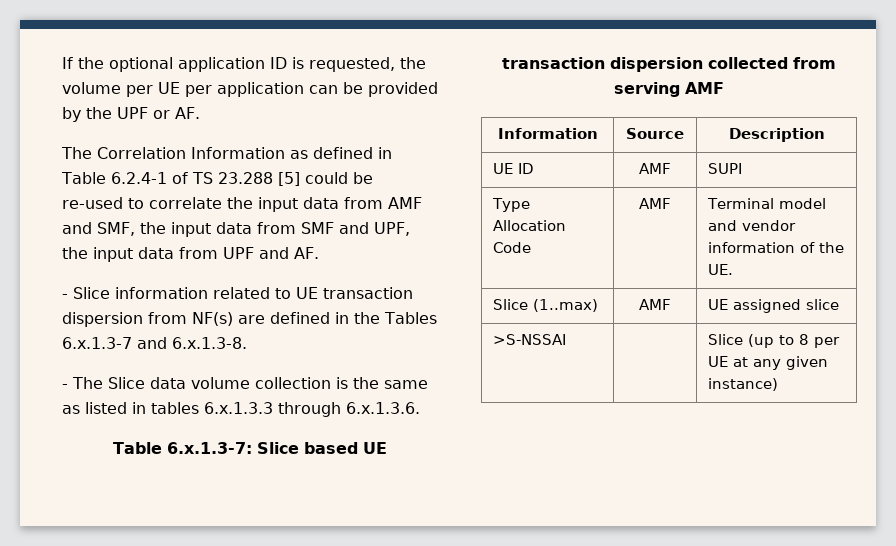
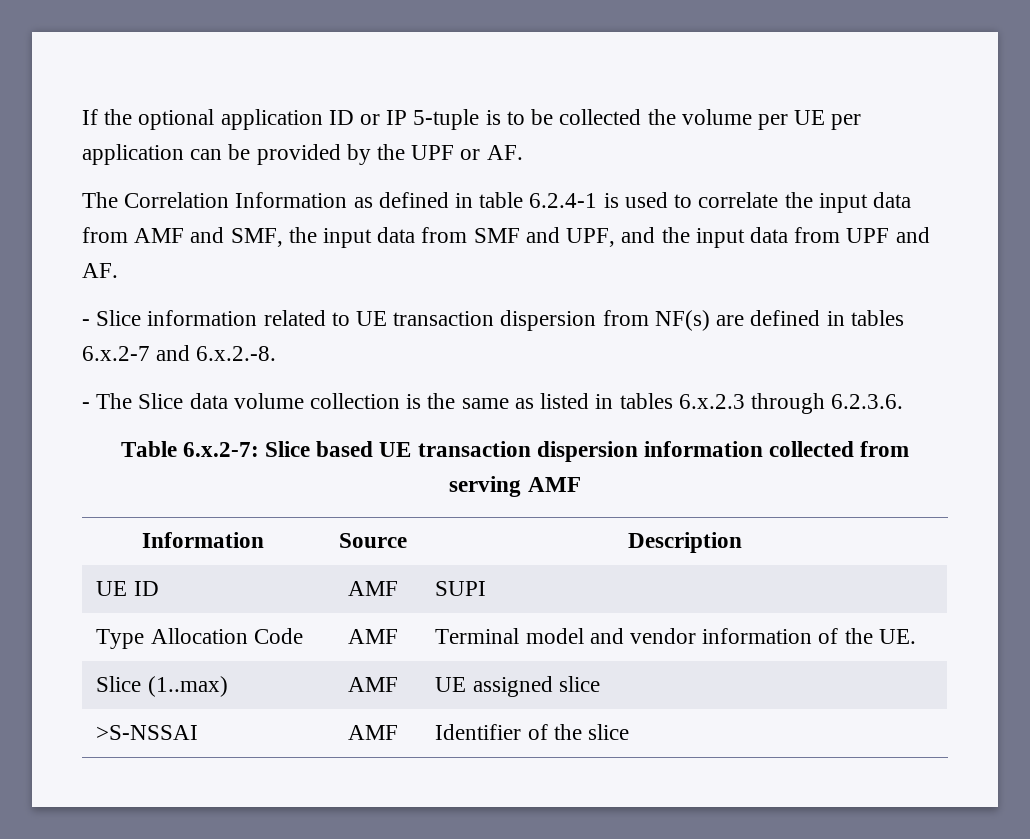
[292,57,395,72] is requested, -> [360,109,642,130] or IP 5-tuple is to be collected
[61,172,373,186] [62,197,123,209] Table 6.2.4-1 of TS 23.288 [5] could be re-used -> [479,192,668,208] table 6.2.4-1 is used
(410, 229) none -> [621,227,656,243] and
[354,312,437,324] [62,337,247,349] the Tables 6.x.1.3-7 and 6.x.1.3-8. -> [850,310,904,326] [82,345,277,361] tables 6.x.2-7 and 6.x.2.-8.
[204,402,420,417] [113,442,252,454] 6.x.1.3.3 through 6.x.1.3.6. // Table 6.x.1.3-7: -> [678,393,904,414] [120,441,259,457] 6.x.2.3 through 6.2.3.6. // Table 6.x.2-7:
(703, 64) none -> [644,441,764,457] information
[707,334,840,348] [707,356,828,370] [707,378,778,391] | Slice (up to 8 per UE at any given instance) -> [347,725,398,740] [435,724,630,740] AMF | Identifier of the slice

